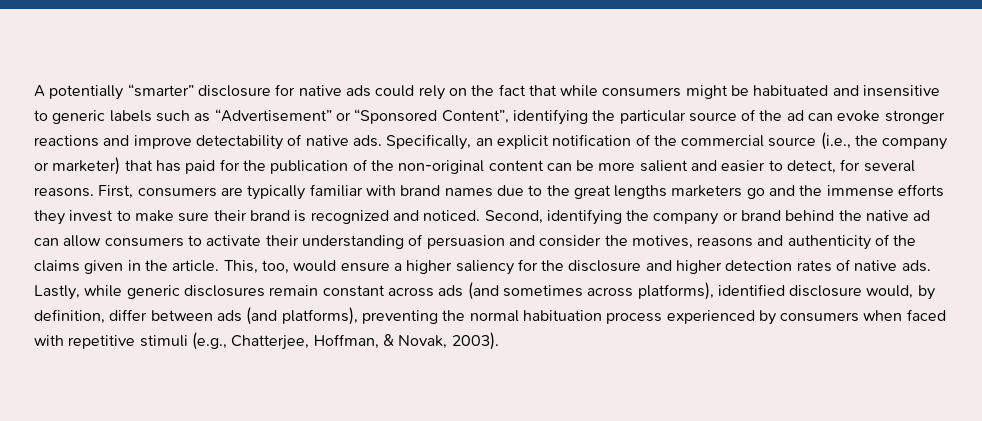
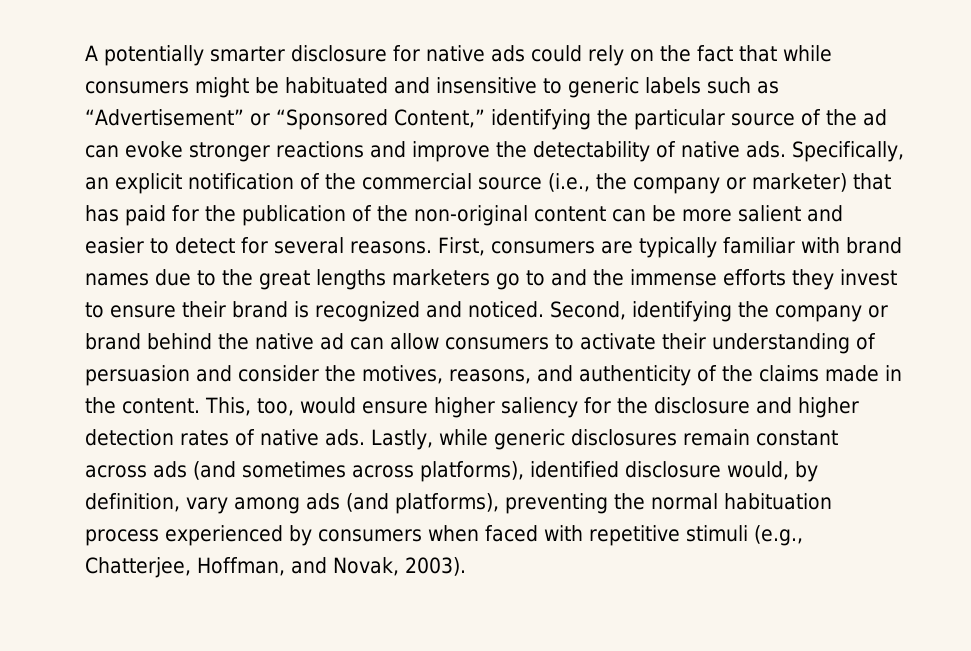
[127,84,194,97] “smarter” -> [210,46,285,62] smarter
[441,110,509,124] Content”, -> [393,109,485,128] Content,”
(192, 142) none -> [495,141,527,158] the
[787,160,837,174] detect, -> [175,237,235,254] detect
(765, 193) none -> [525,270,545,286] to
[134,210,210,222] make sure -> [110,305,176,318] ensure
[697,237,754,247] reasons -> [449,369,531,384] reasons,
[84,260,124,274] given -> [825,365,879,382] made
[172,260,220,272] article. -> [122,398,200,414] content.
[393,263,402,271] a -> (428, 407) none
[109,309,213,321] differ between -> [186,497,300,514] vary among
[382,334,394,346] & -> [291,557,327,574] and

